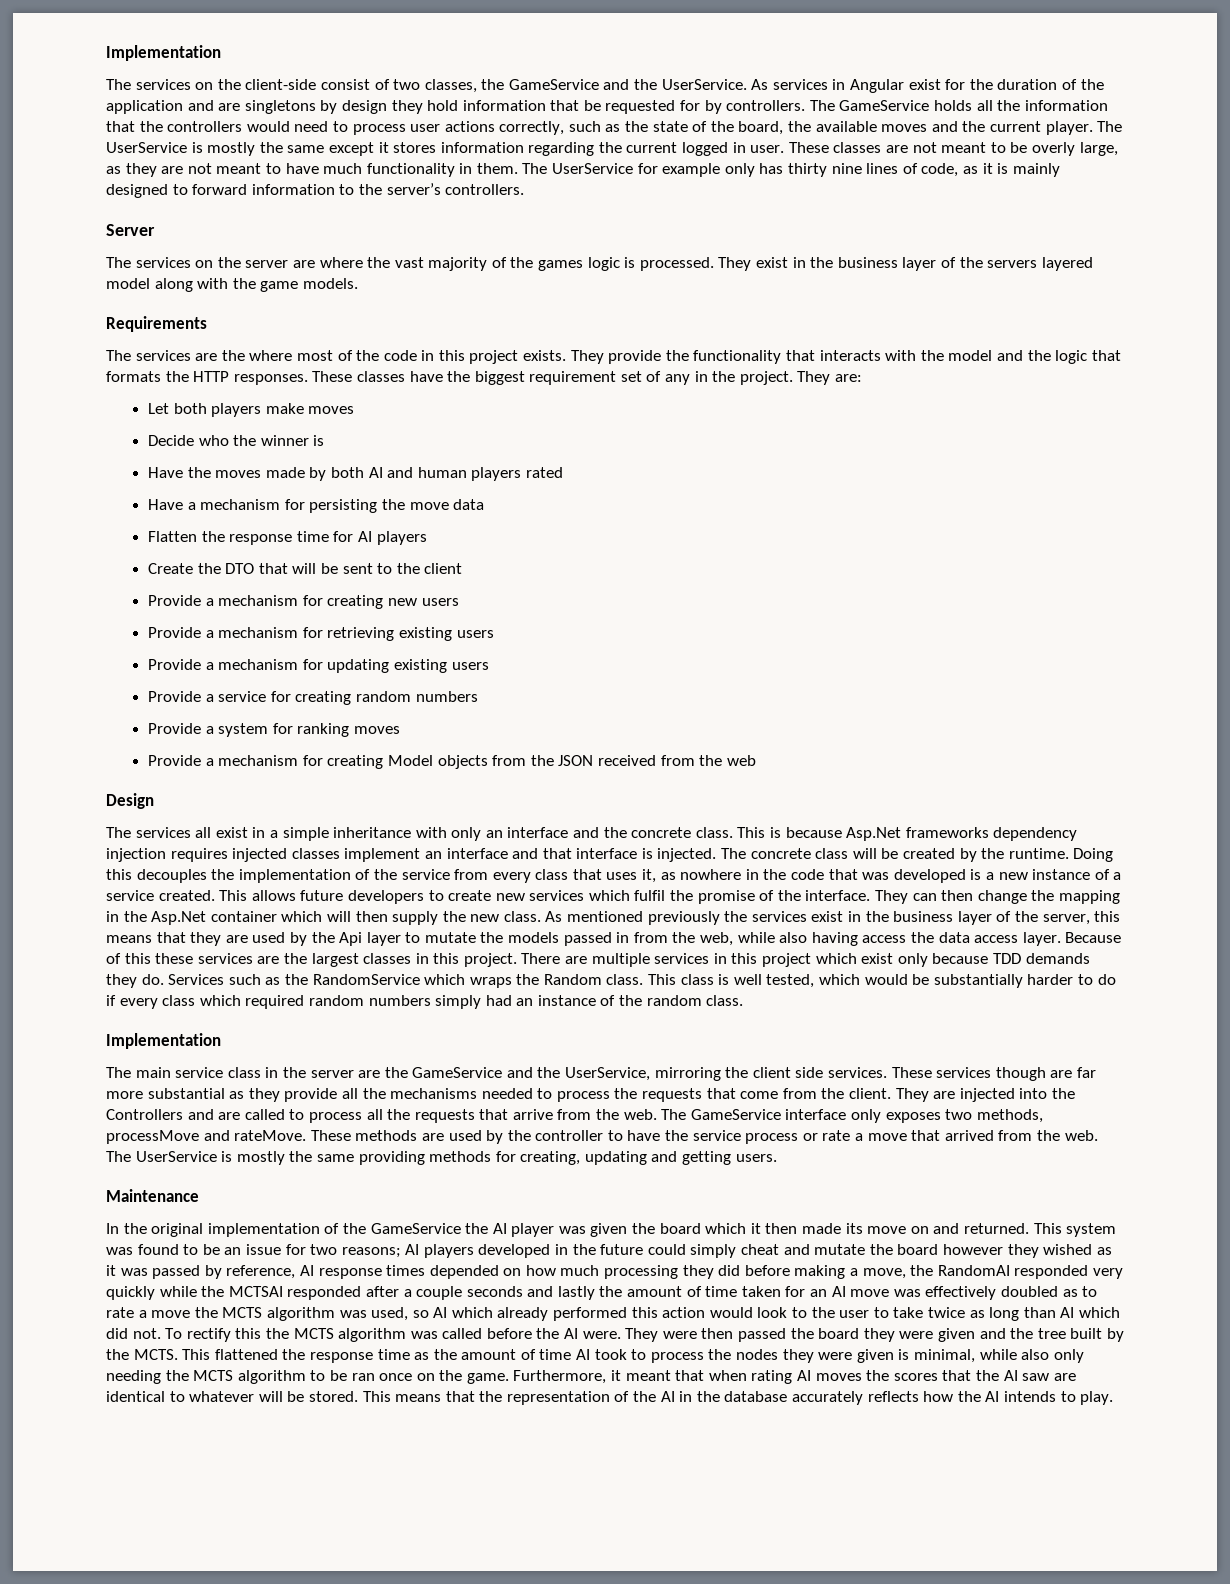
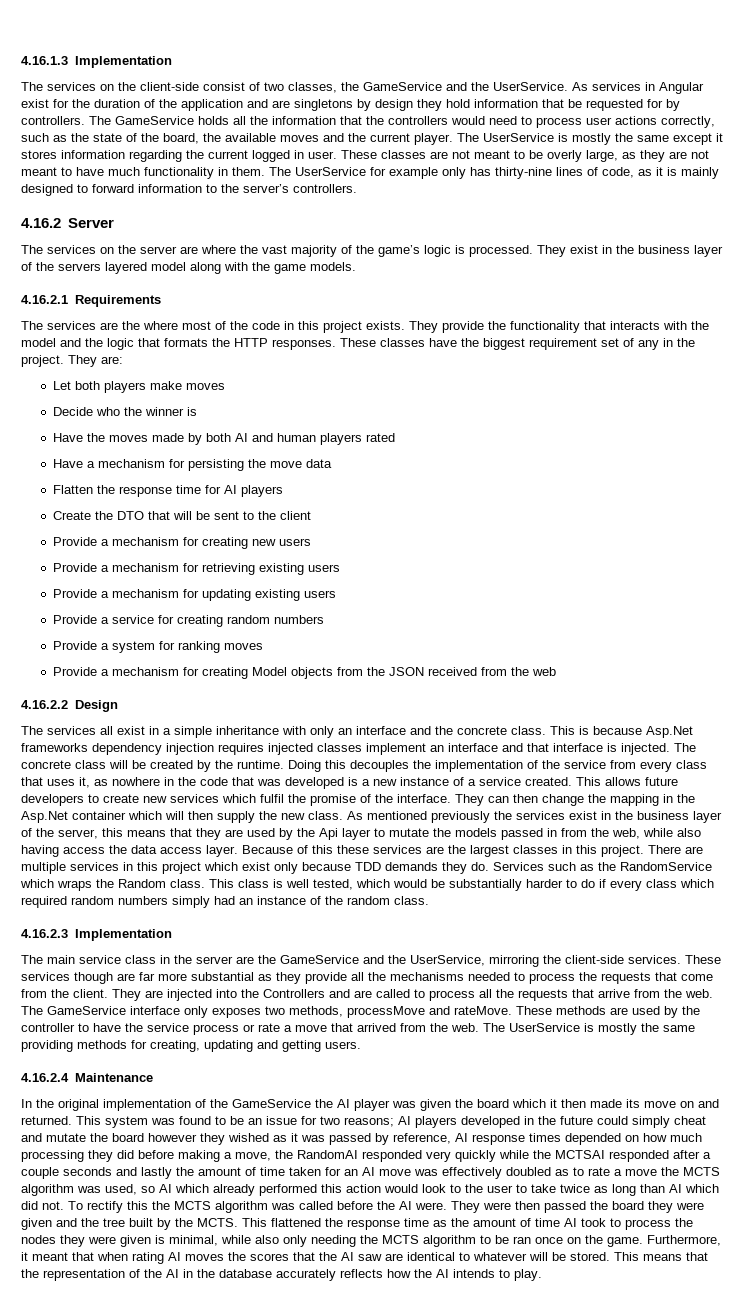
(106, 53) none -> [21,56,68,65] 4.16.1.3
[788,163,862,177] thirty nine -> [495,167,552,179] thirty-nine
(525, 189) none -> [21,218,61,228] 4.16.2
[538,260,584,271] games -> [378,245,420,257] game’s
(358, 283) none -> [21,295,68,304] 4.16.2.1
(756, 760) none -> [21,700,68,709] 4.16.2.2
(744, 1000) none -> [21,929,68,938] 4.16.2.3
[752,1067,824,1078] client side -> [565,955,624,964] client-side
(777, 1158) none -> [21,1073,69,1082] 4.16.2.4

